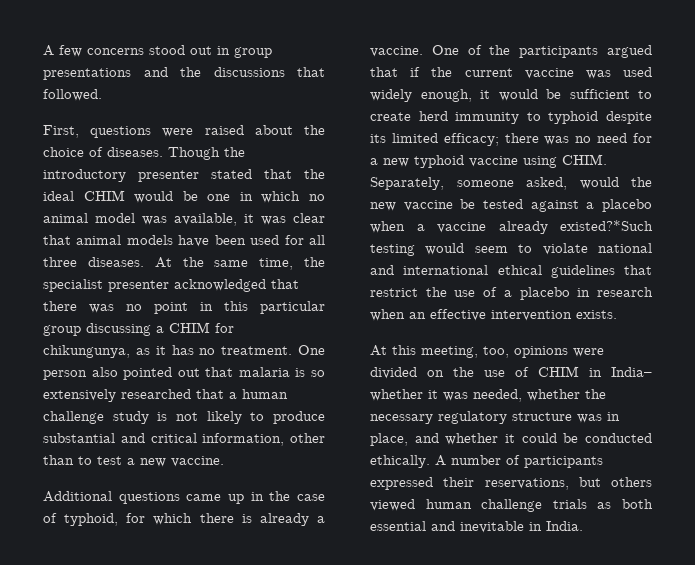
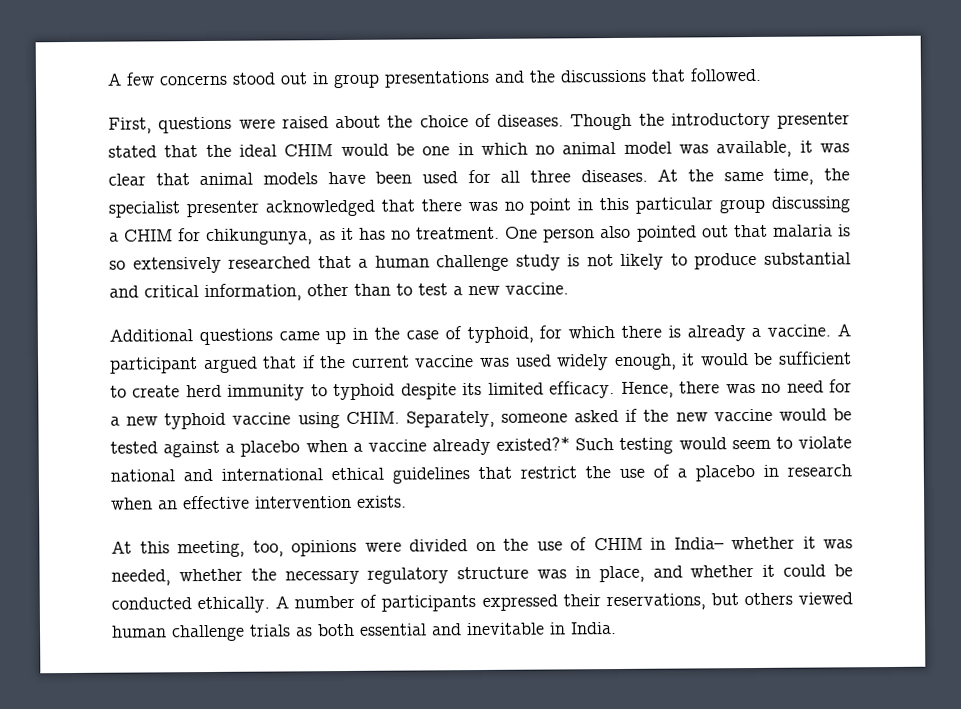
[431,45,599,58] One of the participants -> [837,323,851,337] [110,357,198,374] A participant
[443,133,499,146] efficacy; -> [549,381,674,399] efficacy. Hence,
[526,177,619,190] asked, would -> [574,408,639,423] asked if
(453, 205) none -> [778,408,827,421] would
[560,220,653,231] existed?*Such -> [496,436,615,451] existed?* Such

